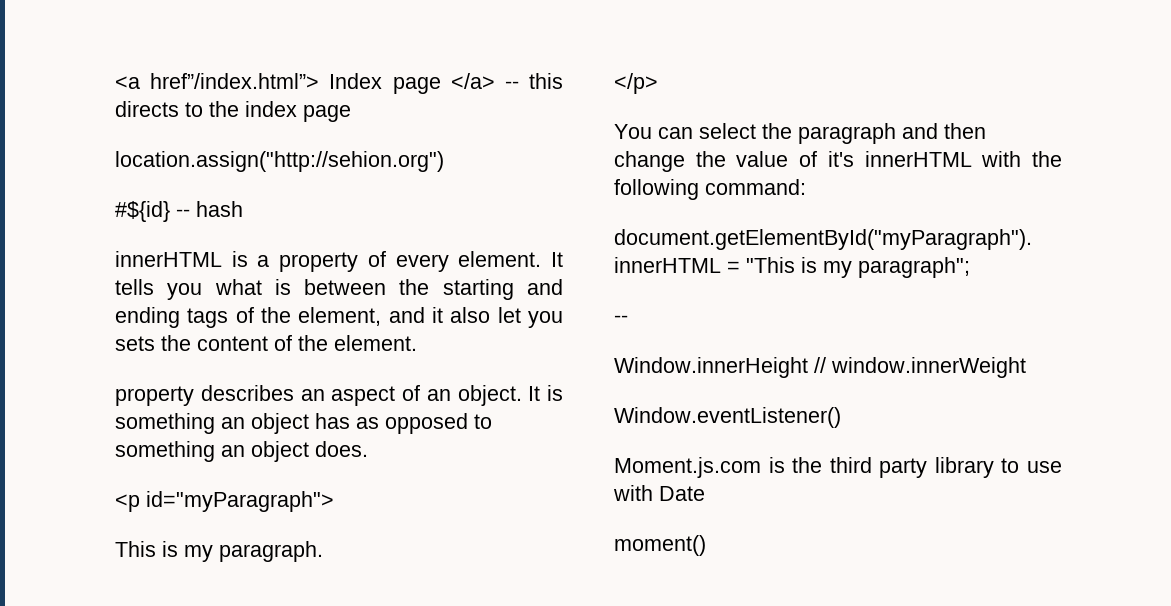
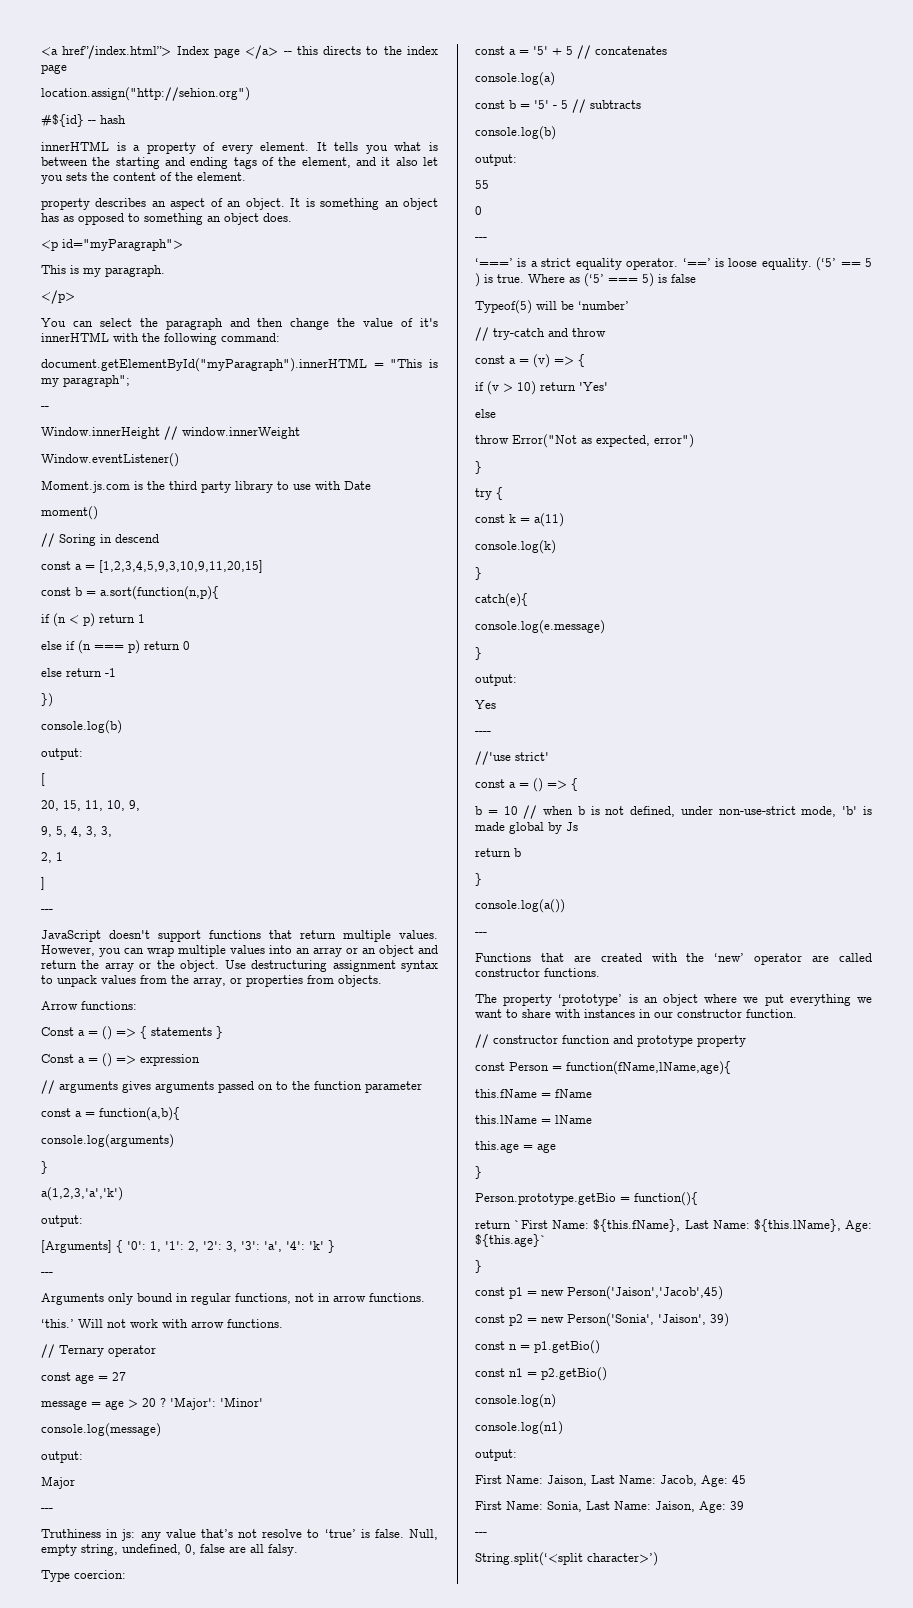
(706, 545) none -> [41,533,159,547] [41,560,263,573] [41,586,219,600] [41,613,145,627] [41,640,190,654] [41,668,116,677] [41,693,53,707] [41,720,122,734] [41,748,83,760] [41,773,45,786] [41,800,140,811] [41,826,112,837] [41,852,63,863] [41,877,45,890] [41,909,53,913] [41,930,438,942] [41,945,438,957] [41,960,439,972] [41,975,382,987] [41,1001,137,1010] [41,1026,223,1040] [41,1053,200,1067] [41,1080,422,1094] [41,1107,180,1121] [41,1134,174,1148] [41,1161,48,1174] [41,1187,123,1201] [41,1215,83,1227] [41,1240,335,1253] [41,1272,53,1276] [41,1293,425,1305] [41,1319,283,1328] [41,1344,156,1358] [41,1372,126,1384] [41,1397,263,1410] [41,1423,161,1437] [41,1451,83,1463] [41,1476,75,1489] [41,1508,53,1512] [41,1529,439,1541] [41,1544,298,1556] [41,1570,126,1582] [475,45,667,59] [475,72,555,86] [475,99,641,113] [475,126,556,140] [475,154,517,166] [475,180,489,189] [475,206,482,215] [475,237,487,241] [475,257,872,271] [475,273,696,287] [475,300,629,314] [475,327,606,341] [475,354,585,368] [475,381,608,395] [475,409,496,418] [475,434,694,448] [475,461,482,474] [475,487,503,500] [475,513,564,527] [475,540,556,554] [475,567,482,580] [475,593,528,607] [475,620,605,634] [475,647,482,660] [475,674,517,686] [475,700,496,709] [475,731,491,735] [475,751,549,765] [475,778,578,792] [475,805,872,819] [475,822,578,834] [475,848,521,857] [475,873,482,886] [475,899,565,913] [475,932,487,936] [475,953,872,965] [475,968,600,977] [475,994,872,1006] [475,1009,797,1018] [475,1034,746,1048] [475,1061,731,1075] [475,1089,592,1098] [475,1115,592,1124] [475,1141,556,1153] [475,1166,482,1179] [475,1192,698,1206] [475,1219,872,1232] [475,1234,547,1247] [475,1260,482,1273] [475,1286,723,1300] [475,1313,729,1327] [475,1340,600,1354] [475,1367,607,1381] [475,1394,556,1408] [475,1421,563,1435] [475,1449,517,1461] [475,1475,746,1487] [475,1501,744,1513] [475,1532,487,1536] [475,1552,658,1566] // // Soring in descend // const a = [1,2,3,4,5,9,3,10,9,11,20,15] // const b = a.sort(function(n,p){ // if (n < p) return 1 // else if (n === p) return 0 // else return -1 // }) // console.log(b) // output: // [ // 20, 15, 11, 10, 9, // 9, 5, 4, 3, 3, // 2, 1 // ] // --- // JavaScript doesn't support functions that return multiple values. However, you can wrap multiple values into an array or an object and return the array or the object. Use destructuring assignment syntax to unpack values from the array, or properties from objects. // Arrow functions: // Const a = () => { statements } // Const a = () => expression // // arguments gives arguments passed on to the function parameter // const a = function(a,b){ // console.log(arguments) // } // a(1,2,3,'a','k') // output: // [Arguments] { '0': 1, '1': 2, '2': 3, '3': 'a', '4': 'k' } // --- // Arguments only bound in regular functions, not in arrow functions. // ‘this.’ Will not work with arrow functions. // // Ternary operator // const age = 27 // message = age > 20 ? 'Major': 'Minor' // console.log(message) // output: // Major // --- // Truthiness in js: any value that’s not resolve to ‘true’ is false. Null, empty string, undefined, 0, false are all falsy. // Type coercion: // const a = '5' + 5 // concatenates // console.log(a) // const b = '5' - 5 // subtracts // console.log(b) // output: // 55 // 0 // --- // ‘===’ is a strict equality operator. ‘==’ is loose equality. (‘5’ == 5 ) is true. Where as (‘5’ === 5) is false // Typeof(5) will be ‘number’ // // try-catch and throw // const a = (v) => { // if (v > 10) return 'Yes' // else // throw Error("Not as expected, error") // } // try { // const k = a(11) // console.log(k) // } // catch(e){ // console.log(e.message) // } // output: // Yes // ---- // //'use strict' // const a = () => { // b = 10 // when b is not defined, under non-use-strict mode, 'b' is made global by Js // return b // } // console.log(a()) // --- // Functions that are created with the ‘new’ operator are called constructor functions. // The property ‘prototype’ is an object where we put everything we want to share with instances in our constructor function. // // constructor function and prototype property // const Person = function(fName,lName,age){ // this.fName = fName // this.lName = lName // this.age = age // } // Person.prototype.getBio = function(){ // return `First Name: ${this.fName}, Last Name: ${this.lName}, Age: ${this.age}` // } // const p1 = new Person('Jaison','Jacob',45) // const p2 = new Person('Sonia', 'Jaison', 39) // const n = p1.getBio() // const n1 = p2.getBio() // console.log(n) // console.log(n1) // output: // First Name: Jaison, Last Name: Jacob, Age: 45 // First Name: Sonia, Last Name: Jaison, Age: 39 // --- // String.split(‘<split character>’)

